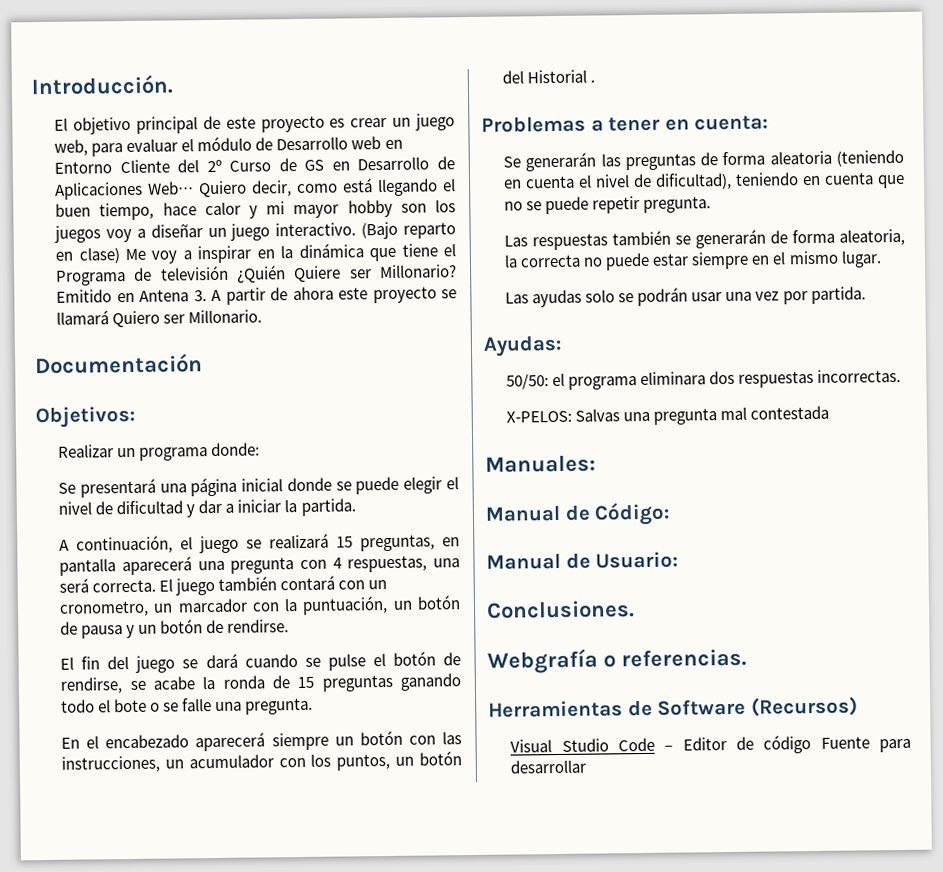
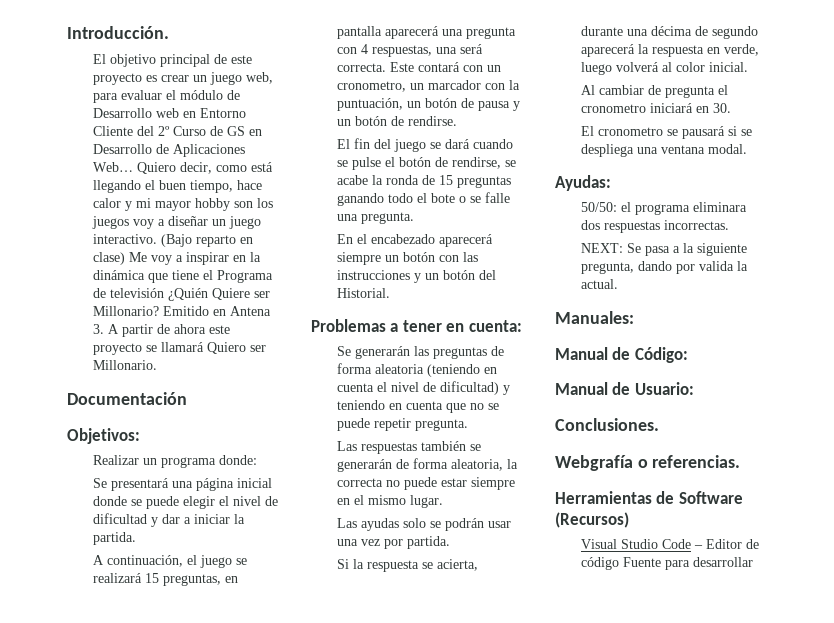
[159,576,278,596] El juego también -> [390,62,415,72] Este
[61,753,391,773] instrucciones, un acumulador con los puntos, -> [337,270,422,283] instrucciones y
[527,69,596,84] Historial . -> [337,288,391,298] Historial.
[655,172,733,190] dificultad), -> [440,381,511,395] dificultad) y
(866, 295) none -> [337,559,479,572] [581,26,759,39] [581,44,760,57] [581,62,749,75] [581,85,729,98] [581,103,732,113] [581,126,753,139] [581,144,748,157] // Si la respuesta se acierta, durante una décima de segundo aparecerá la respuesta en verde, luego volverá al color inicial. // Al cambiar de pregunta el cronometro iniciará en 30. // El cronometro se pausará si se despliega una ventana modal.
[506,405,830,425] X-PELOS: Salvas una pregunta mal contestada -> [581,243,748,256] [581,261,749,274] [581,279,619,289] NEXT: Se pasa a la siguiente pregunta, dando por valida la actual.

